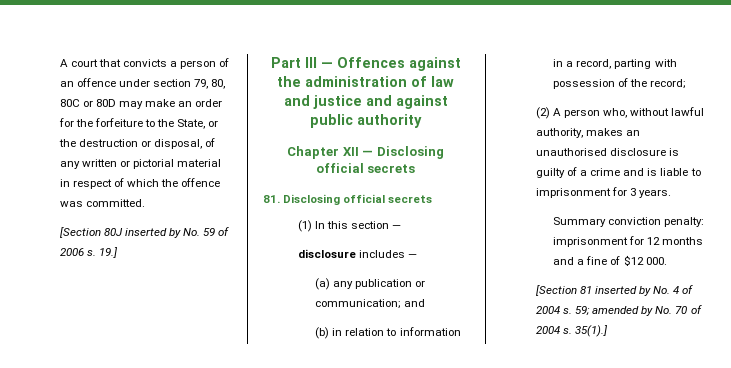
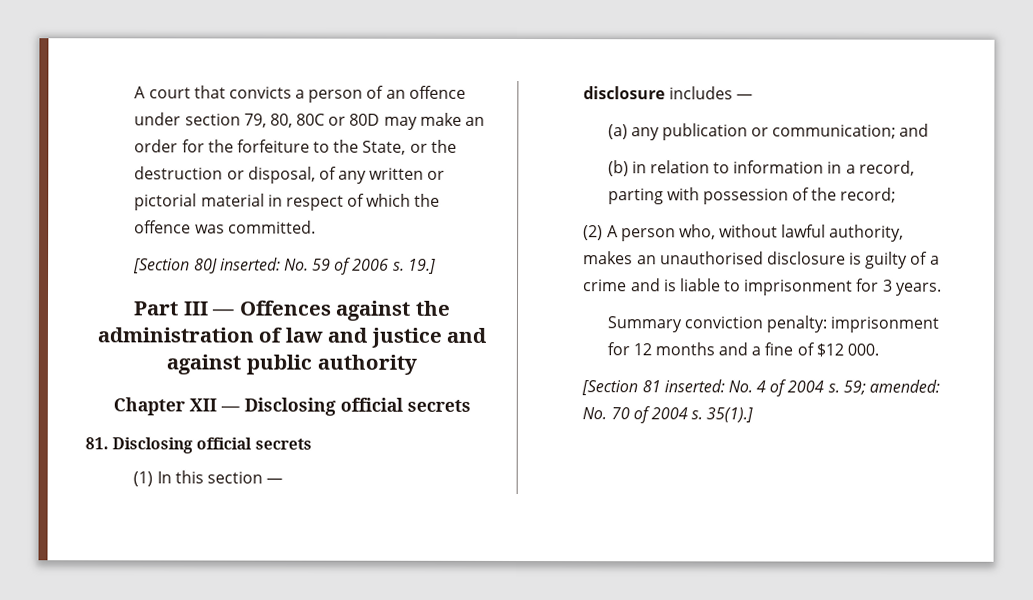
[124,228,182,238] inserted by -> [219,257,281,271] inserted:
[594,286,652,296] inserted by -> [663,379,725,393] inserted:
[592,306,654,316] amended by -> [869,379,941,393] amended:

